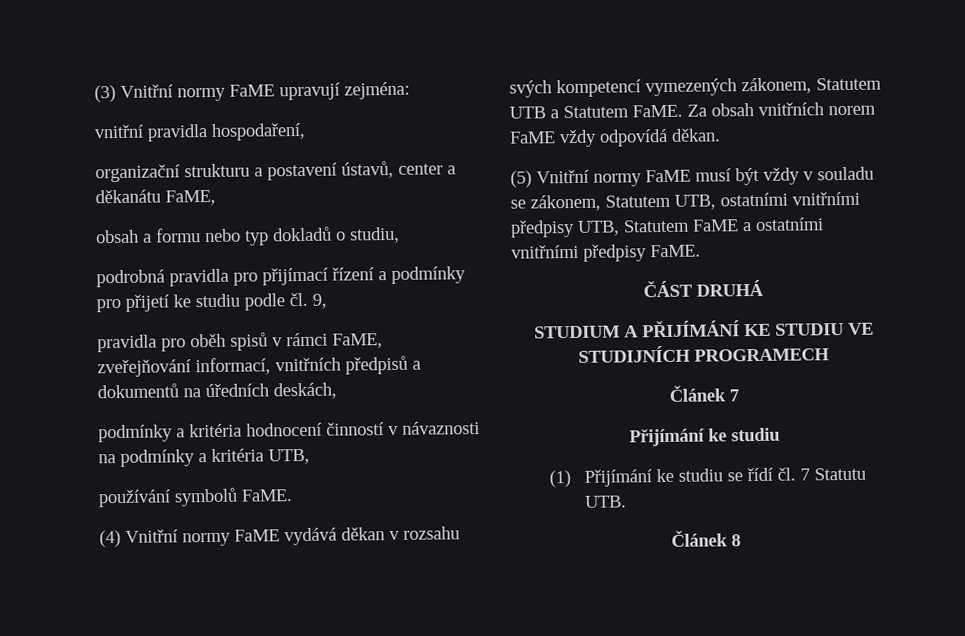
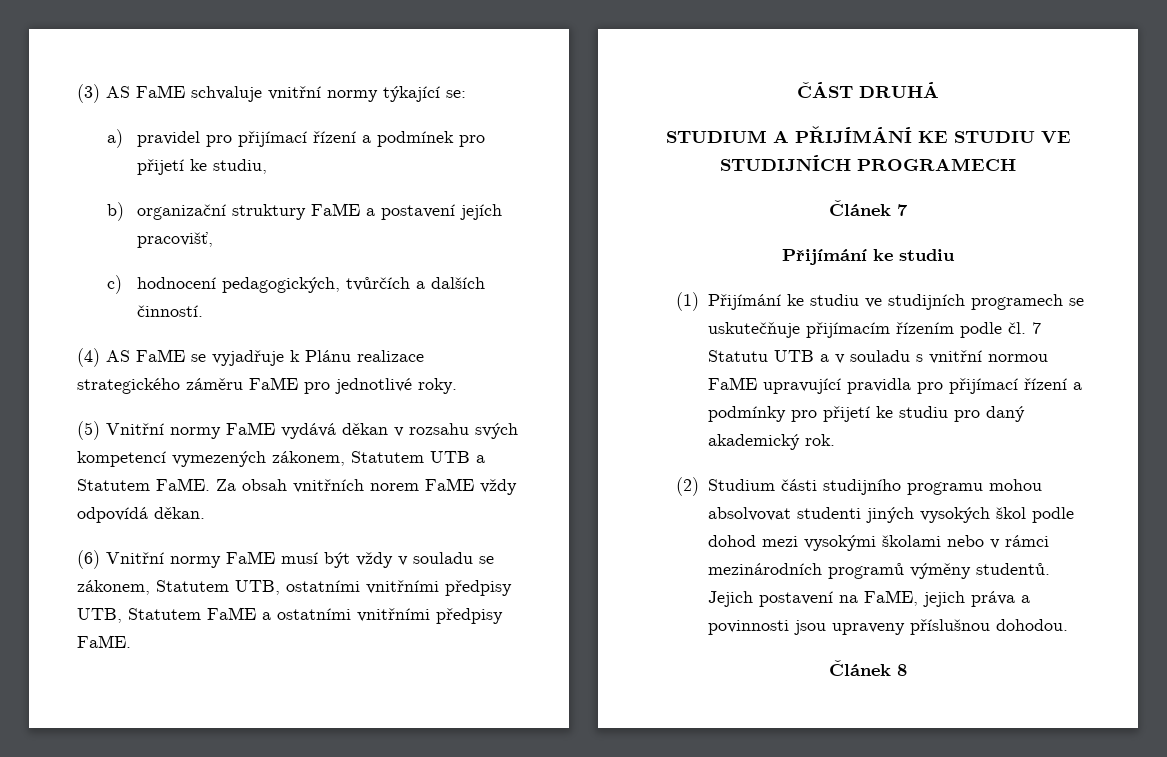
[120,81,410,102] [94,122,306,142] [95,160,456,183] [95,189,216,206] [96,226,400,246] [96,266,466,288] [96,292,327,313] [97,332,383,353] [97,355,421,378] [97,382,337,400] [98,421,480,443] [98,448,310,467] [98,487,293,508] [99,529,121,548] Vnitřní normy FaME upravují zejména: // vnitřní pravidla hospodaření, // organizační strukturu a postavení ústavů, center a děkanátu FaME, // obsah a formu nebo typ dokladů o studiu, // podrobná pravidla pro přijímací řízení a podmínky pro přijetí ke studiu podle čl. 9, // pravidla pro oběh spisů v rámci FaME, zveřejňování informací, vnitřních předpisů a dokumentů na úředních deskách, // podmínky a kritéria hodnocení činností v návaznosti na podmínky a kritéria UTB, // používání symbolů FaME. // (4) -> [106,85,466,102] [107,129,486,148] [137,159,268,175] [107,202,503,221] [137,232,214,248] [107,275,486,294] [137,305,204,317] [77,348,424,367] [77,377,457,394] [77,421,100,440] AS FaME schvaluje vnitřní normy týkající se: // a) pravidel pro přijímací řízení a podmínek pro přijetí ke studiu, // b) organizační struktury FaME a postavení jejích pracovišť, // c) hodnocení pedagogických, tvůrčích a dalších činností. // (4) AS FaME se vyjadřuje k Plánu realizace strategického záměru FaME pro jednotlivé roky. // (5)
[510,170,532,188] (5) -> [77,550,100,569] (6)
[727,467,867,482] [584,495,628,508] se řídí čl. 7 Statutu UTB. -> [864,294,1084,310] [707,322,1041,338] [707,350,1048,364] [707,377,1082,394] [707,406,1025,422] [707,434,835,450] [676,477,1042,496] [707,507,1074,523] [707,535,1049,551] [707,563,1050,579] [707,590,1030,607] [707,619,1068,635] ve studijních programech se uskutečňuje přijímacím řízením podle čl. 7 Statutu UTB a v souladu s vnitřní normou FaME upravující pravidla pro přijímací řízení a podmínky pro přijetí ke studiu pro daný akademický rok. // (2) Studium části studijního programu mohou absolvovat studenti jiných vysokých škol podle dohod mezi vysokými školami nebo v rámci mezinárodních programů výměny studentů. Jejich postavení na FaME, jejich práva a povinnosti jsou upraveny příslušnou dohodou.

